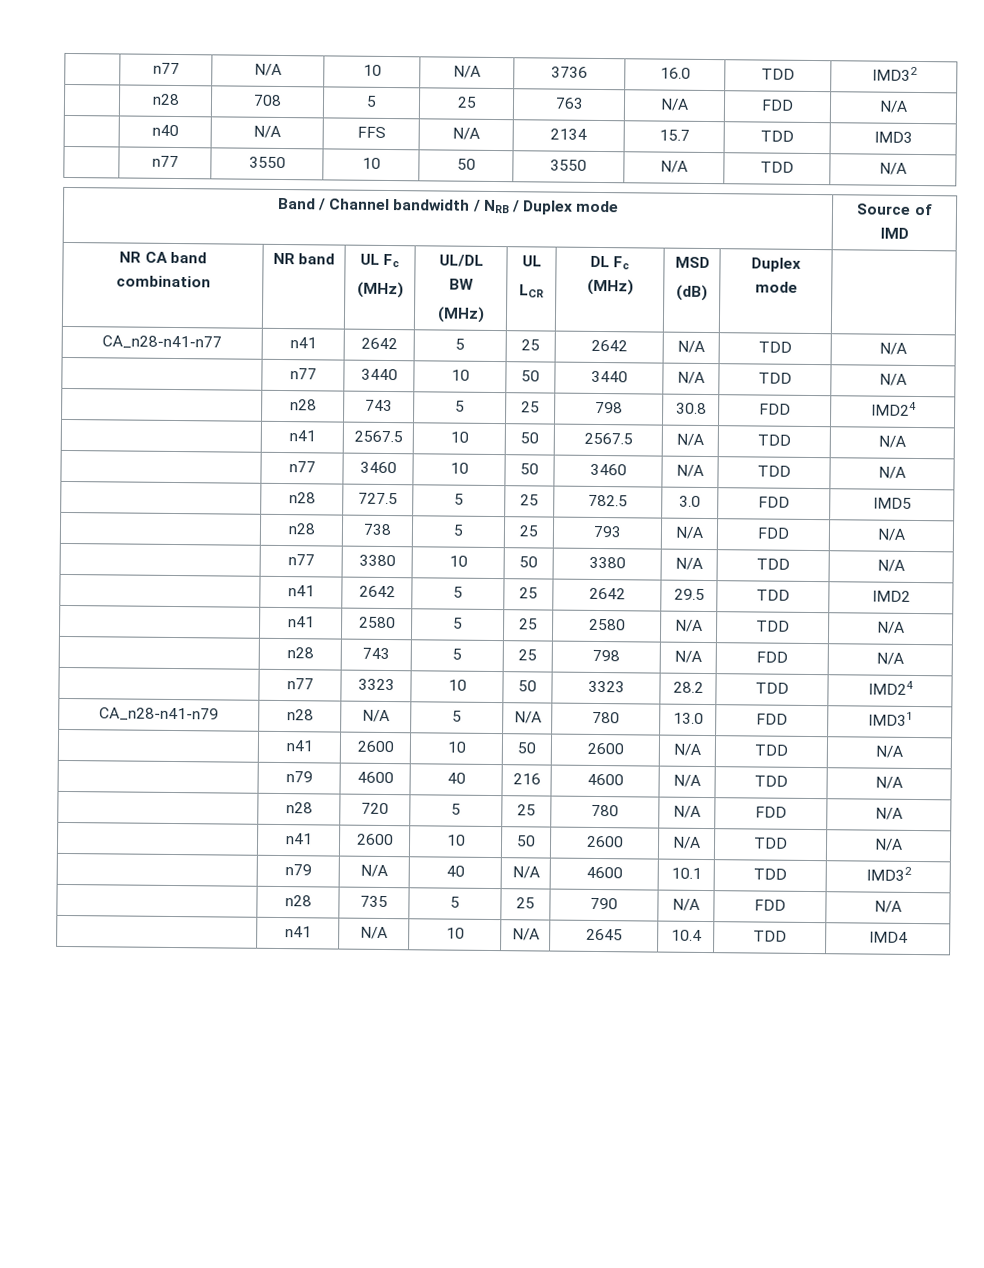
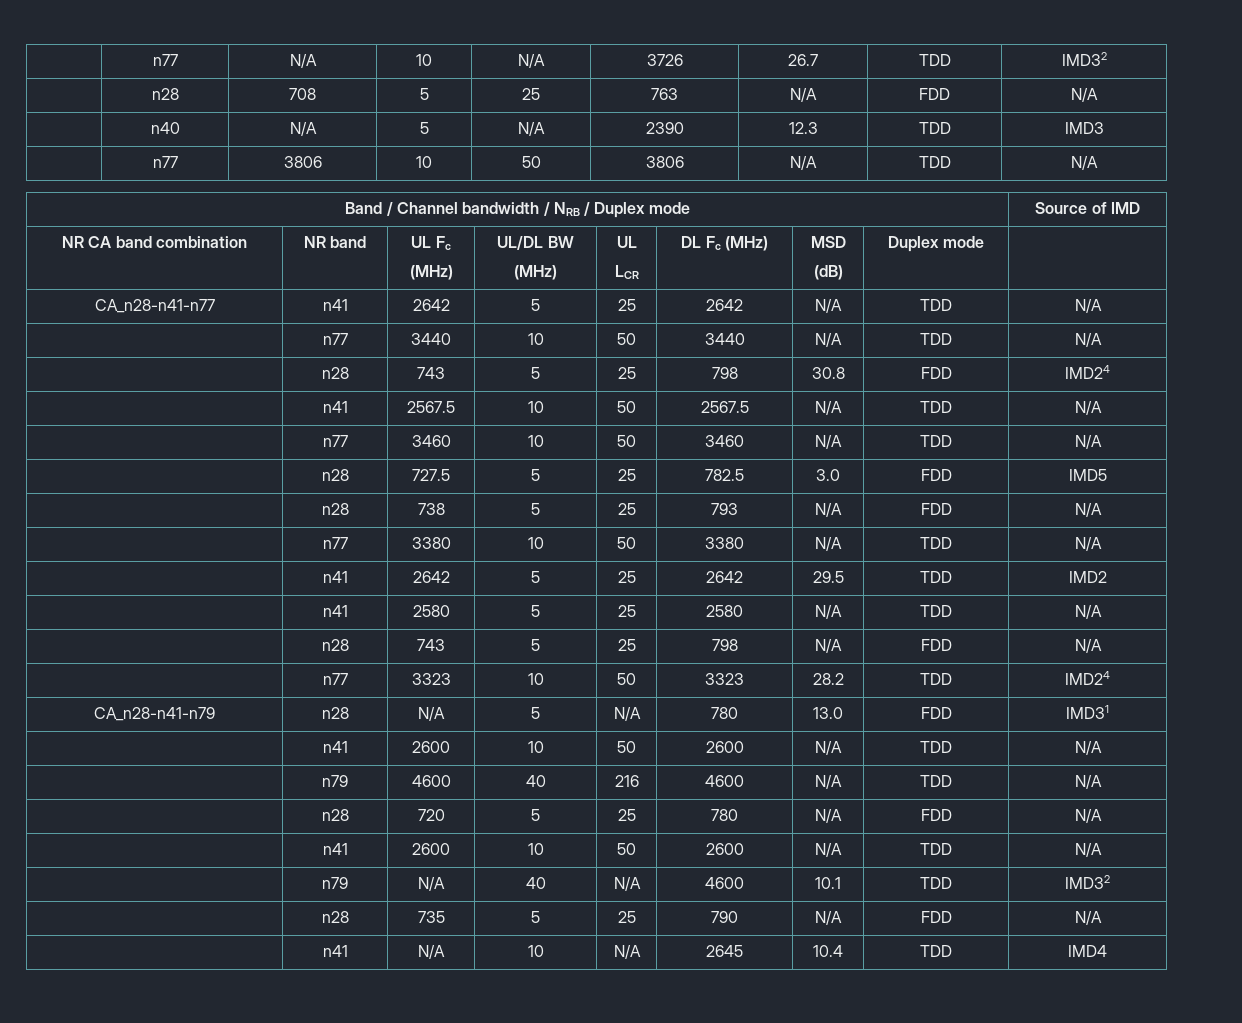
[551,66,588,78] [659,67,691,79] 3736 | 16.0 -> [646,54,683,66] [788,54,818,66] 3726 | 26.7
[356,126,386,138] [452,127,480,140] [550,128,587,140] [658,129,690,141] FFS | N/A | 2134 | 15.7 -> [419,122,429,134] [518,122,545,136] [645,122,684,134] [788,122,818,134] 5 | N/A | 2390 | 12.3
[248,156,286,169] [361,157,381,169] [456,158,476,170] [550,159,587,171] 3550 | 10 | 50 | 3550 -> [283,156,322,168] [416,156,432,168] [521,156,541,168] [645,156,684,168] 3806 | 10 | 50 | 3806

